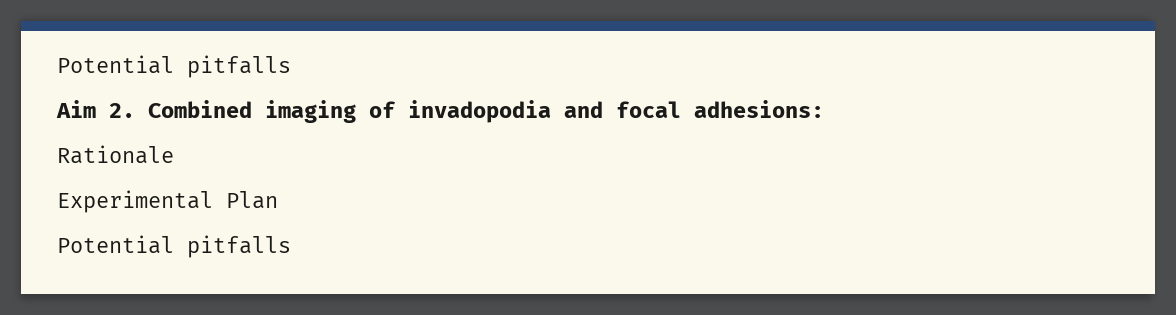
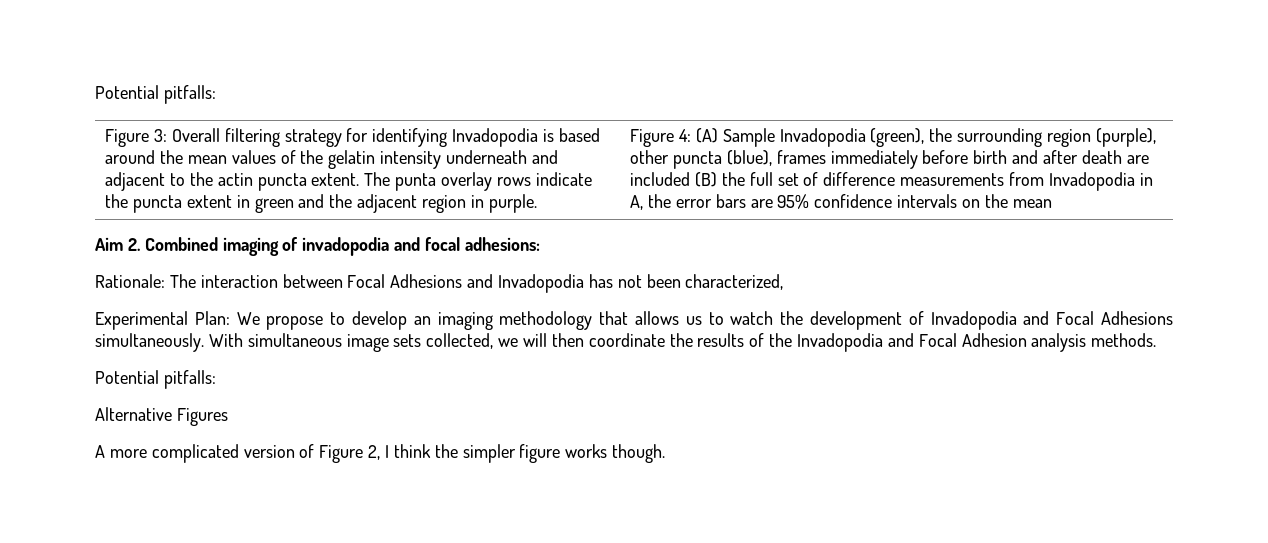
[57,55,291,78] Potential pitfalls -> [95,85,216,104] [105,128,600,147] [105,150,558,169] [105,172,592,191] [105,194,537,213] [630,128,1156,147] [630,150,1149,169] [630,172,1153,191] [630,194,1052,210] Potential pitfalls: // Figure 3: Overall filtering strategy for identifying Invadopodia is based around the mean values of the gelatin intensity underneath and adjacent to the actin puncta extent. The punta overlay rows indicate the puncta extent in green and the adjacent region in purple. | Figure 4: (A) Sample Invadopodia (green), the surrounding region (purple), other puncta (blue), frames immediately before birth and after death are included (B) the full set of difference measurements from Invadopodia in A, the error bars are 95% confidence intervals on the mean
[57,145,174,164] [57,190,278,213] [57,235,291,258] Rationale // Experimental Plan // Potential pitfalls -> [95,274,784,293] [95,311,1173,330] [95,333,1157,352] [95,370,216,389] [95,407,228,426] [95,444,666,463] Rationale: The interaction between Focal Adhesions and Invadopodia has not been characterized, // Experimental Plan: We propose to develop an imaging methodology that allows us to watch the development of Invadopodia and Focal Adhesions simultaneously. With simultaneous image sets collected, we will then coordinate the results of the Invadopodia and Focal Adhesion analysis methods. // Potential pitfalls: // Alternative Figures // A more complicated version of Figure 2, I think the simpler figure works though.

